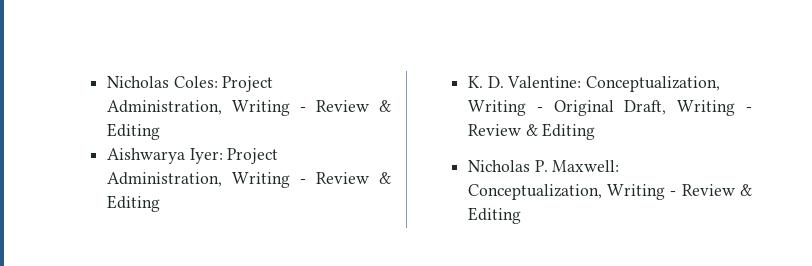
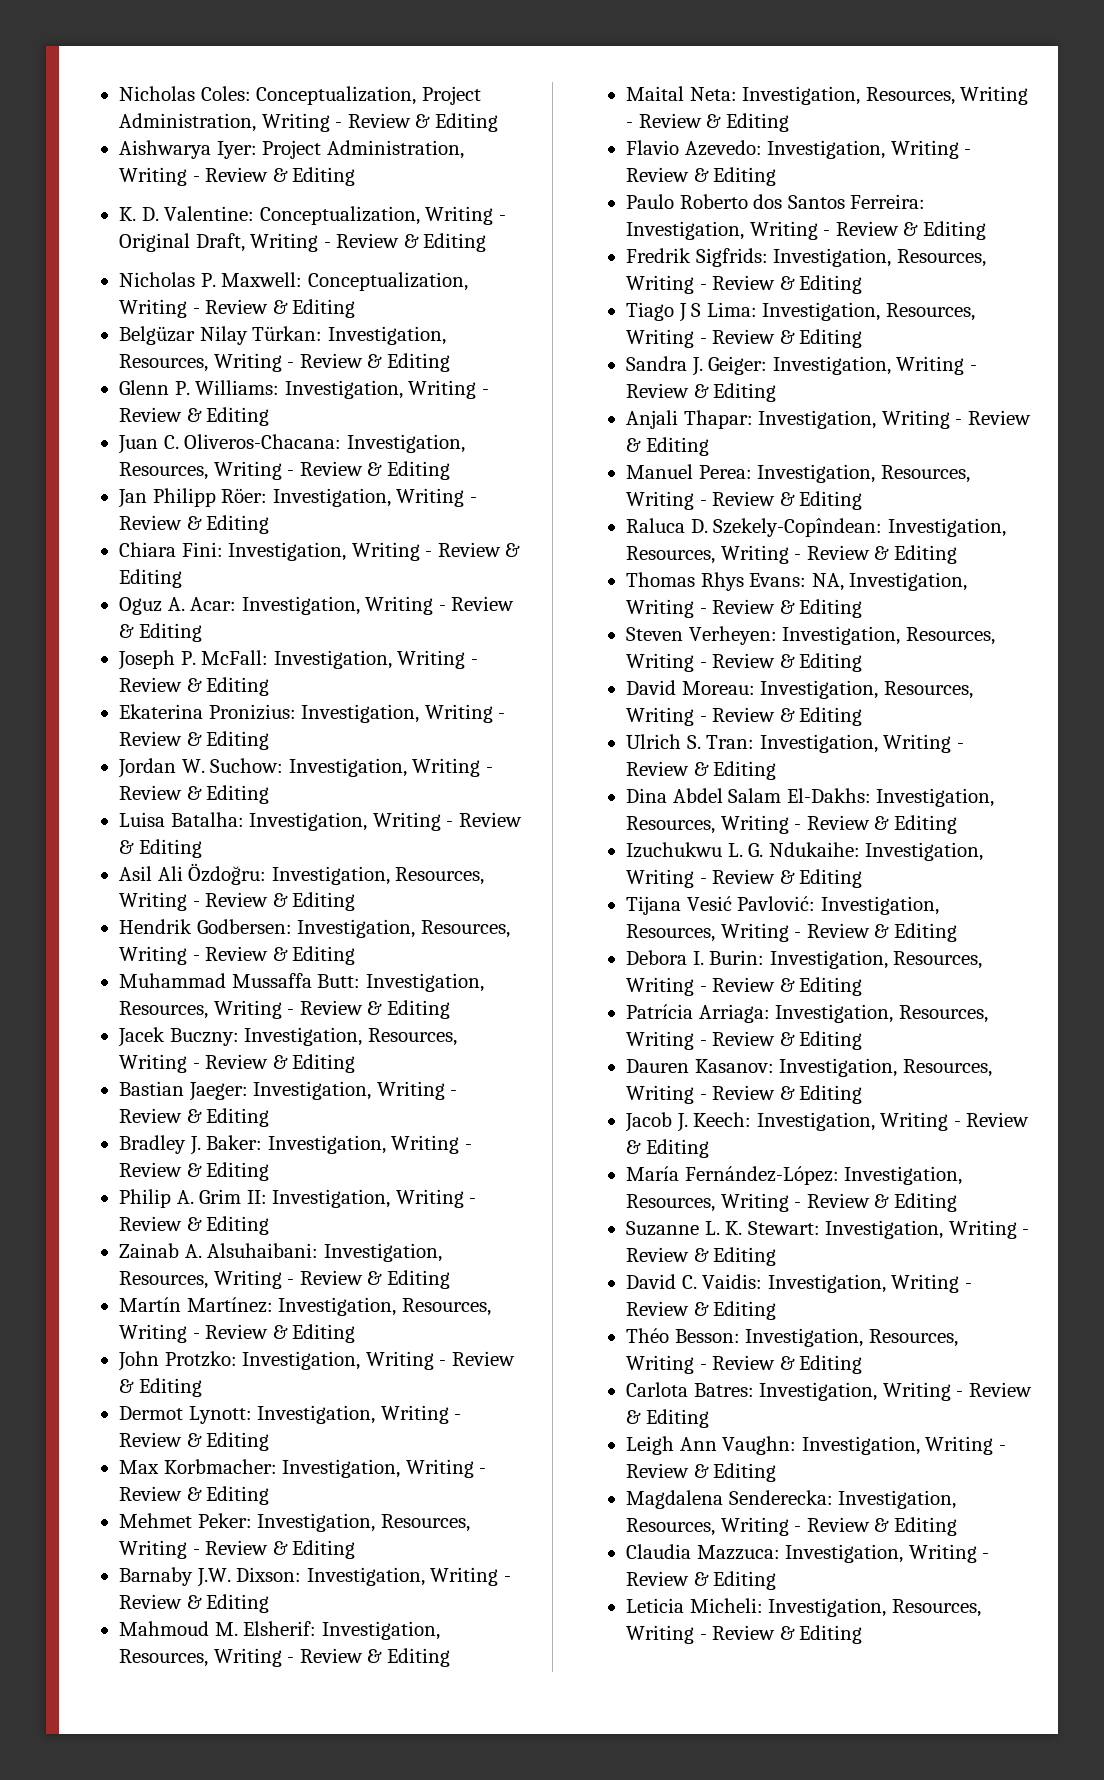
(218, 82) none -> [256,86,417,105] Conceptualization,
(521, 215) none -> [119,326,446,345] [119,353,450,372] [119,380,489,399] [119,407,270,426] [118,434,465,454] [119,461,450,480] [118,488,477,508] [119,515,270,534] [119,542,521,561] [119,569,183,588] [119,596,515,615] [119,623,202,642] [118,650,478,670] [119,677,270,696] [119,704,506,723] [119,731,270,750] [118,758,493,778] [119,785,270,804] [119,812,522,831] [119,839,202,858] [119,863,485,885] [119,892,356,911] [119,919,510,938] [119,946,356,965] [119,973,484,992] [119,1000,450,1019] [118,1027,457,1047] [119,1054,356,1073] [119,1081,458,1101] [119,1108,270,1127] [119,1135,472,1155] [119,1162,270,1181] [119,1189,477,1208] [119,1216,270,1235] [119,1243,442,1262] [119,1270,450,1289] [119,1297,491,1316] [119,1324,356,1343] [118,1351,515,1371] [119,1378,202,1397] [119,1405,462,1424] [119,1432,270,1451] [119,1459,487,1478] [119,1486,270,1505] [119,1513,470,1532] [119,1540,356,1559] [119,1567,511,1587] [119,1594,270,1613] [119,1621,440,1640] [119,1648,450,1667] [626,86,1029,105] [626,113,789,132] [626,140,972,159] [626,167,777,186] [626,194,926,209] [626,221,986,240] [626,248,986,267] [626,275,863,294] [626,302,975,322] [626,329,863,348] [626,356,977,376] [626,383,777,402] [626,410,1031,429] [626,437,709,456] [626,464,970,483] [626,491,863,510] [626,518,1006,537] [626,545,957,564] [626,572,968,591] [626,599,863,618] [626,626,995,645] [626,653,863,672] [626,680,973,699] [626,707,863,726] [626,734,964,753] [626,761,777,780] [626,788,995,807] [626,815,957,834] [626,842,984,861] [626,869,863,888] [626,896,939,915] [626,923,957,942] [626,950,983,969] [626,977,863,996] [626,1004,988,1023] [626,1031,863,1050] [626,1058,992,1077] [626,1085,863,1104] [625,1112,1030,1132] [626,1139,709,1158] [626,1166,963,1185] [626,1193,957,1212] [626,1220,1030,1239] [626,1247,777,1266] [626,1274,972,1293] [626,1301,777,1320] [626,1328,958,1347] [626,1355,863,1374] [626,1382,1032,1401] [626,1409,709,1428] [626,1436,1006,1455] [626,1463,777,1482] [626,1490,957,1509] [626,1517,957,1536] [626,1544,990,1563] [626,1571,777,1590] [626,1598,981,1617] [626,1625,863,1644] // Belgüzar Nilay Türkan: Investigation, Resources, Writing - Review & Editing // Glenn P. Williams: Investigation, Writing - Review & Editing // Juan C. Oliveros-Chacana: Investigation, Resources, Writing - Review & Editing // Jan Philipp Röer: Investigation, Writing - Review & Editing // Chiara Fini: Investigation, Writing - Review & Editing // Oguz A. Acar: Investigation, Writing - Review & Editing // Joseph P. McFall: Investigation, Writing - Review & Editing // Ekaterina Pronizius: Investigation, Writing - Review & Editing // Jordan W. Suchow: Investigation, Writing - Review & Editing // Luisa Batalha: Investigation, Writing - Review & Editing // Asil Ali Özdoğru: Investigation, Resources, Writing - Review & Editing // Hendrik Godbersen: Investigation, Resources, Writing - Review & Editing // Muhammad Mussaffa Butt: Investigation, Resources, Writing - Review & Editing // Jacek Buczny: Investigation, Resources, Writing - Review & Editing // Bastian Jaeger: Investigation, Writing - Review & Editing // Bradley J. Baker: Investigation, Writing - Review & Editing // Philip A. Grim II: Investigation, Writing - Review & Editing // Zainab A. Alsuhaibani: Investigation, Resources, Writing - Review & Editing // Martín Martínez: Investigation, Resources, Writing - Review & Editing // John Protzko: Investigation, Writing - Review & Editing // Dermot Lynott: Investigation, Writing - Review & Editing // Max Korbmacher: Investigation, Writing - Review & Editing // Mehmet Peker: Investigation, Resources, Writing - Review & Editing // Barnaby J.W. Dixson: Investigation, Writing - Review & Editing // Mahmoud M. Elsherif: Investigation, Resources, Writing - Review & Editing // Maital Neta: Investigation, Resources, Writing - Review & Editing // Flavio Azevedo: Investigation, Writing - Review & Editing // Paulo Roberto dos Santos Ferreira: Investigation, Writing - Review & Editing // Fredrik Sigfrids: Investigation, Resources, Writing - Review & Editing // Tiago J S Lima: Investigation, Resources, Writing - Review & Editing // Sandra J. Geiger: Investigation, Writing - Review & Editing // Anjali Thapar: Investigation, Writing - Review & Editing // Manuel Perea: Investigation, Resources, Writing - Review & Editing // Raluca D. Szekely-Copîndean: Investigation, Resources, Writing - Review & Editing // Thomas Rhys Evans: NA, Investigation, Writing - Review & Editing // Steven Verheyen: Investigation, Resources, Writing - Review & Editing // David Moreau: Investigation, Resources, Writing - Review & Editing // Ulrich S. Tran: Investigation, Writing - Review & Editing // Dina Abdel Salam El-Dakhs: Investigation, Resources, Writing - Review & Editing // Izuchukwu L. G. Ndukaihe: Investigation, Writing - Review & Editing // Tijana Vesić Pavlović: Investigation, Resources, Writing - Review & Editing // Debora I. Burin: Investigation, Resources, Writing - Review & Editing // Patrícia Arriaga: Investigation, Resources, Writing - Review & Editing // Dauren Kasanov: Investigation, Resources, Writing - Review & Editing // Jacob J. Keech: Investigation, Writing - Review & Editing // María Fernández-López: Investigation, Resources, Writing - Review & Editing // Suzanne L. K. Stewart: Investigation, Writing - Review & Editing // David C. Vaidis: Investigation, Writing - Review & Editing // Théo Besson: Investigation, Resources, Writing - Review & Editing // Carlota Batres: Investigation, Writing - Review & Editing // Leigh Ann Vaughn: Investigation, Writing - Review & Editing // Magdalena Senderecka: Investigation, Resources, Writing - Review & Editing // Claudia Mazzuca: Investigation, Writing - Review & Editing // Leticia Micheli: Investigation, Resources, Writing - Review & Editing

